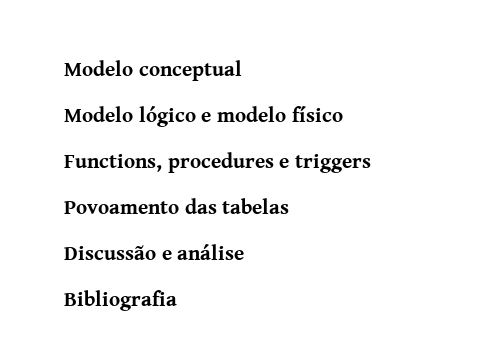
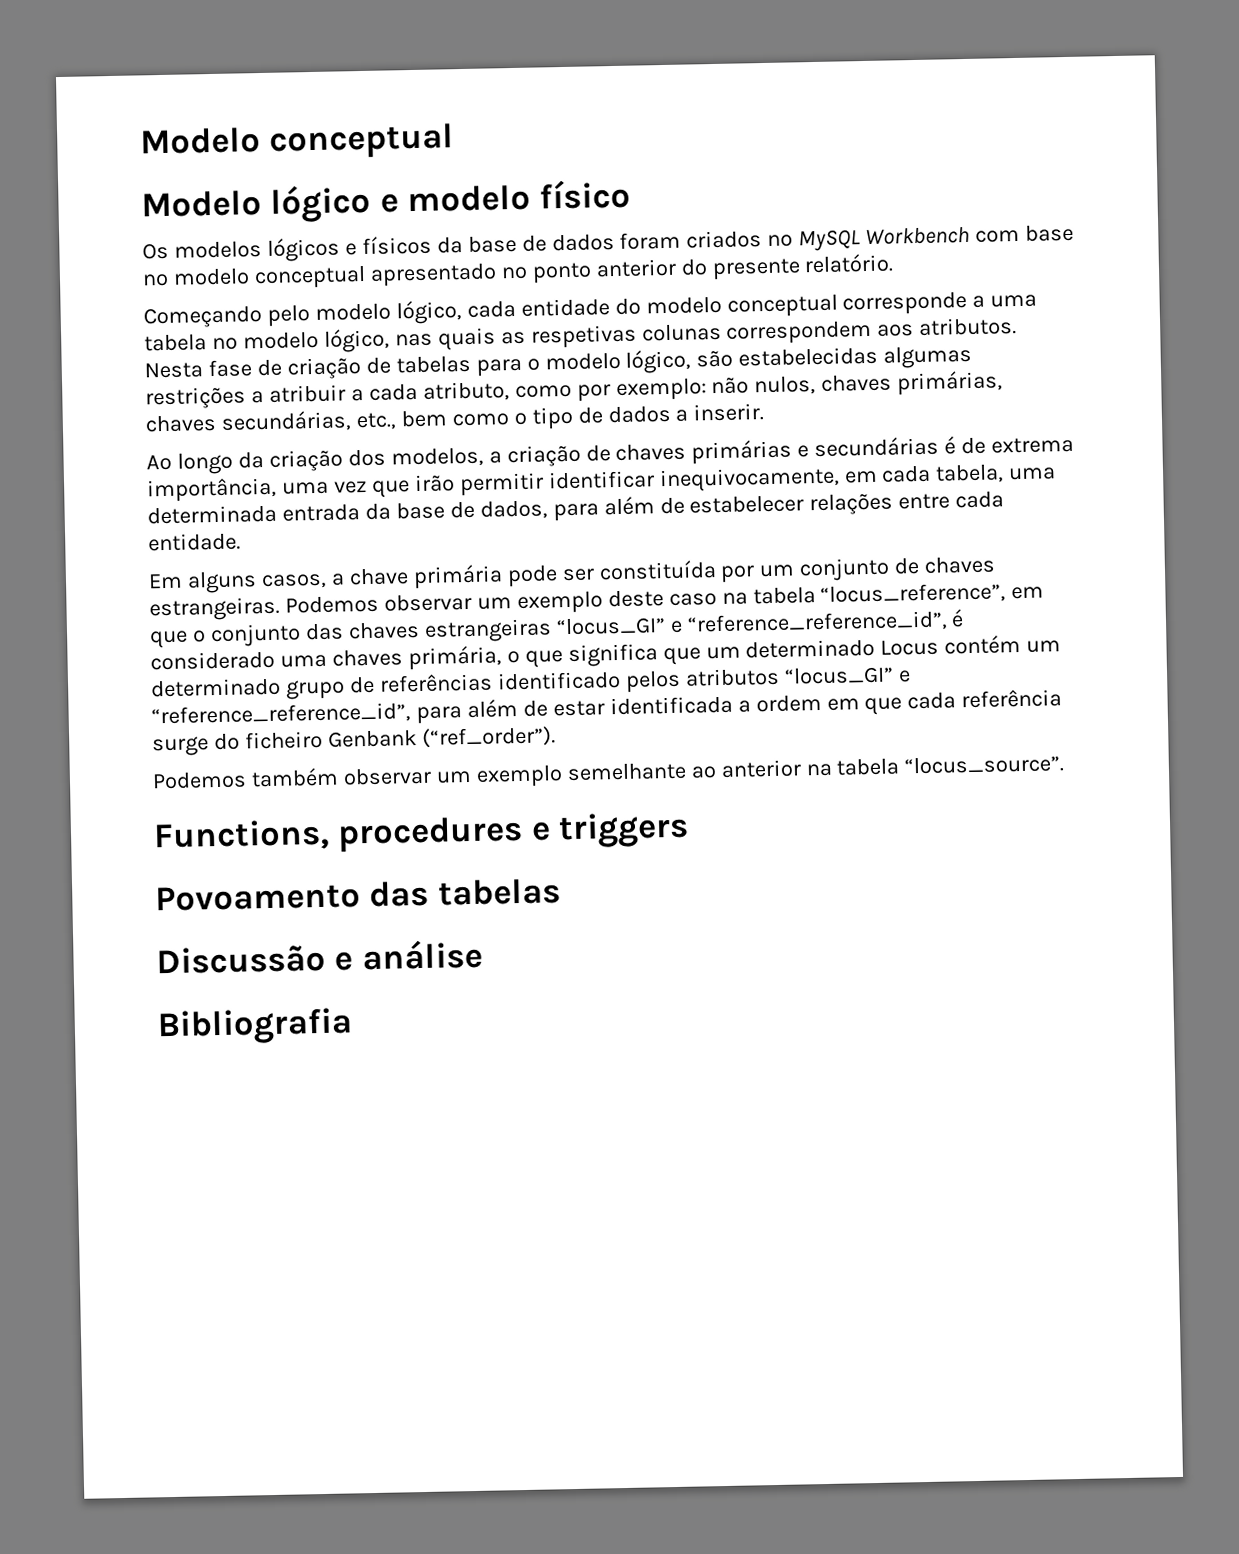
(343, 114) none -> [142,224,1075,262] [142,253,894,290] [143,291,1038,329] [144,317,1018,353] [144,345,973,380] [145,370,1004,410] [145,403,765,433] [146,436,1075,475] [146,464,1057,503] [147,491,1005,525] [148,532,241,552] [148,556,997,594] [149,582,1045,622] [150,609,965,649] [150,634,1062,671] [150,666,911,700] [151,688,1063,727] [152,726,556,757] [152,755,1065,790] // Os modelos lógicos e físicos da base de dados foram criados no MySQL Workbench com base no modelo conceptual apresentado no ponto anterior do presente relatório. // Começando pelo modelo lógico, cada entidade do modelo conceptual corresponde a uma tabela no modelo lógico, nas quais as respetivas colunas correspondem aos atributos. Nesta fase de criação de tabelas para o modelo lógico, são estabelecidas algumas restrições a atribuir a cada atributo, como por exemplo: não nulos, chaves primárias, chaves secundárias, etc., bem como o tipo de dados a inserir. // Ao longo da criação dos modelos, a criação de chaves primárias e secundárias é de extrema importância, uma vez que irão permitir identificar inequivocamente, em cada tabela, uma determinada entrada da base de dados, para além de estabelecer relações entre cada entidade. // Em alguns casos, a chave primária pode ser constituída por um conjunto de chaves estrangeiras. Podemos observar um exemplo deste caso na tabela “locus_reference”, em que o conjunto das chaves estrangeiras “locus_GI” e “reference_reference_id”, é considerado uma chaves primária, o que significa que um determinado Locus contém um determinado grupo de referências identificado pelos atributos “locus_GI” e “reference_reference_id”, para além de estar identificada a ordem em que cada referência surge do ficheiro Genbank (“ref_order”). // Podemos também observar um exemplo semelhante ao anterior na tabela “locus_source”.

